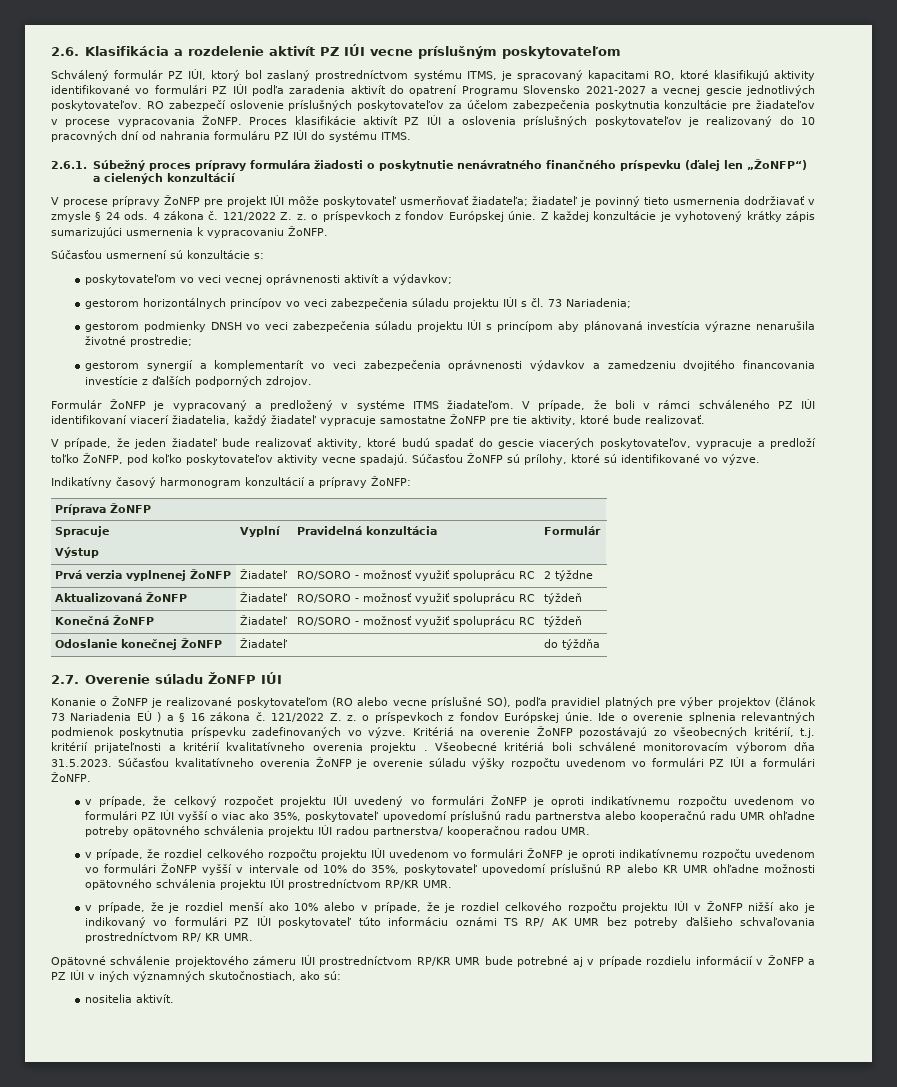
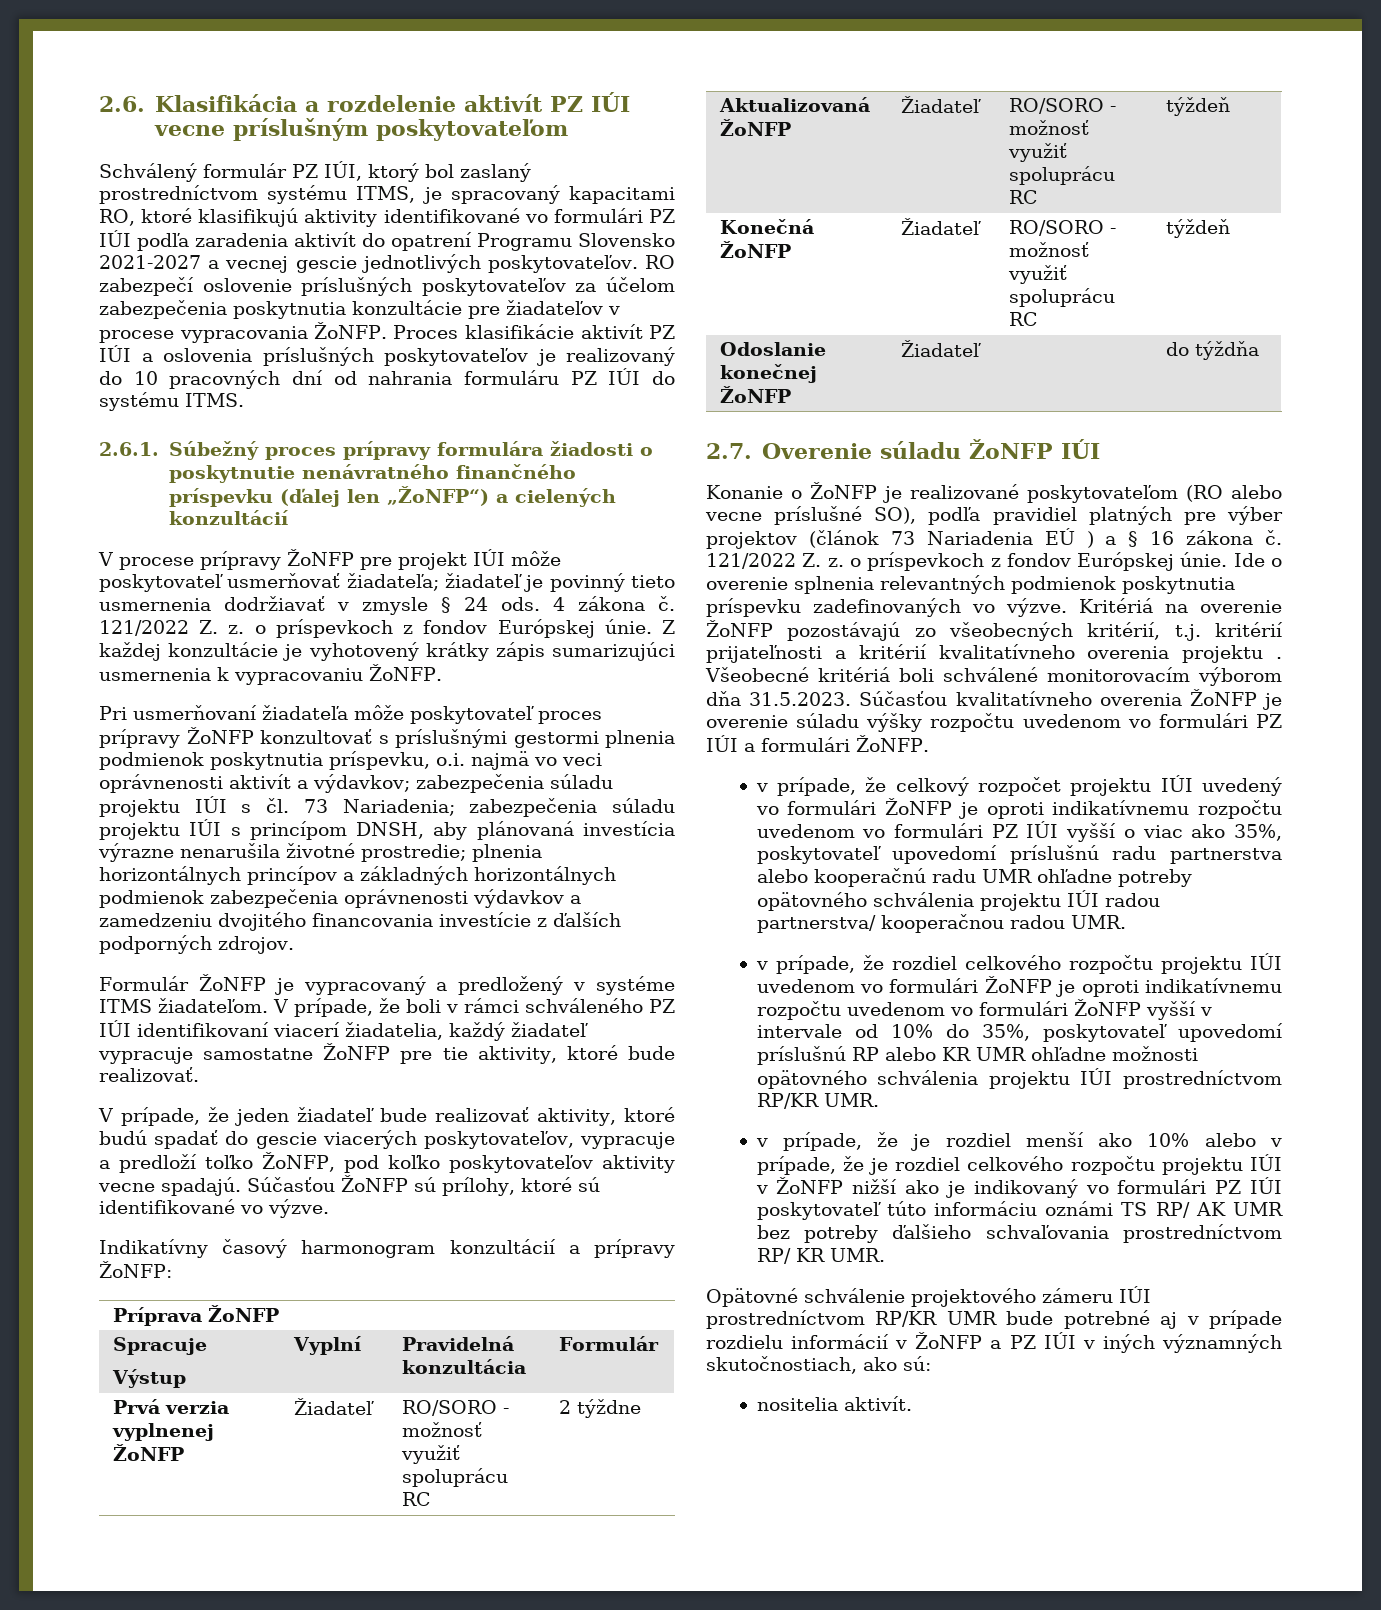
[51,250,264,259] [85,274,263,285] Súčasťou usmernení sú konzultácie s: // poskytovateľom vo veci vecnej -> [99,705,602,724] [99,727,675,748] [99,751,602,770] Pri usmerňovaní žiadateľa môže poskytovateľ proces prípravy ŽoNFP konzultovať s príslušnými gestormi plnenia podmienok poskytnutia príspevku, o.i. najmä vo veci
[85,298,328,309] // gestorom horizontálnych princípov vo veci -> (410, 783) none
[85,321,289,332] // gestorom podmienky DNSH vo veci -> (455, 807) none
(554, 326) none -> [356,822,425,839] DNSH,
[85,360,356,371] // gestorom synergií a komplementarít vo veci -> [472,844,542,862] [99,866,616,885] [99,890,204,908] plnenia horizontálnych princípov a základných horizontálnych podmienok

